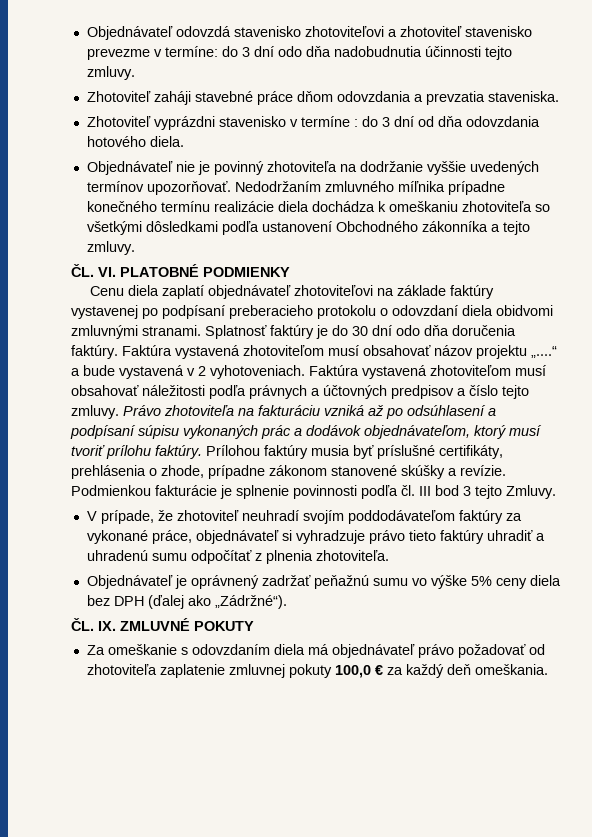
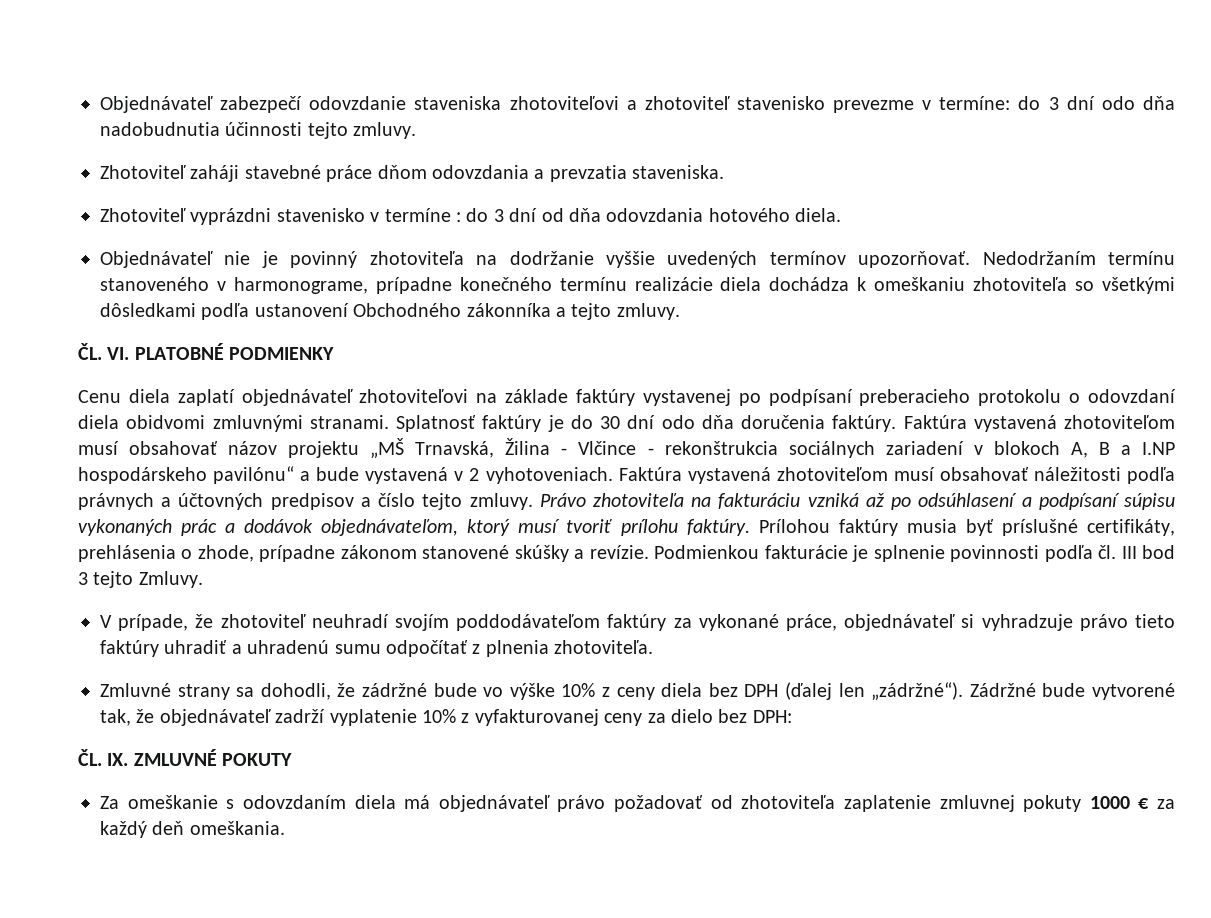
[86,26,301,40] Objednávateľ odovzdá stavenisko -> [100,96,502,113] Objednávateľ zabezpečí odovzdanie staveniska
[324,181,445,192] zmluvného míľnika -> [1107,251,1175,265] [100,277,368,294] termínu stanoveného v harmonograme,
[531,346,557,358] „....“ -> [370,438,1175,459] [78,466,295,484] „MŠ Trnavská, Žilina - Vlčince - rekonštrukcia sociálnych zariadení v blokoch A, B a I.NP hospodárskeho pavilónu“
[86,575,492,589] Objednávateľ je oprávnený zadržať peňažnú sumu vo výške 5% -> [100,683,611,700] Zmluvné strany sa dohodli, že zádržné bude vo výške 10% z
[187,595,287,609] ako „Zádržné“). -> [838,682,1176,701] [100,709,792,726] len „zádržné“). Zádržné bude vytvorené tak, že objednávateľ zadrží vyplatenie 10% z vyfakturovanej ceny za dielo bez DPH:
[334,665,371,678] 100,0 -> [1089,796,1130,809] 1000

